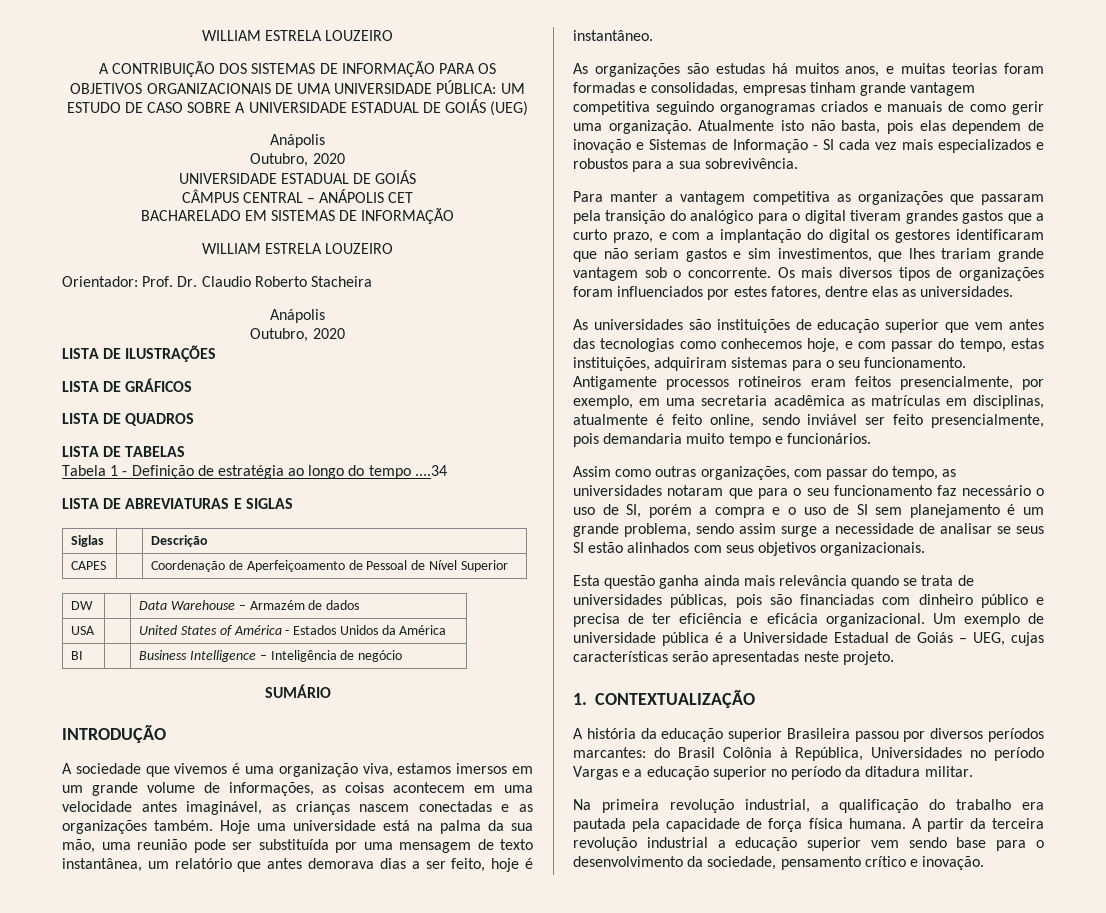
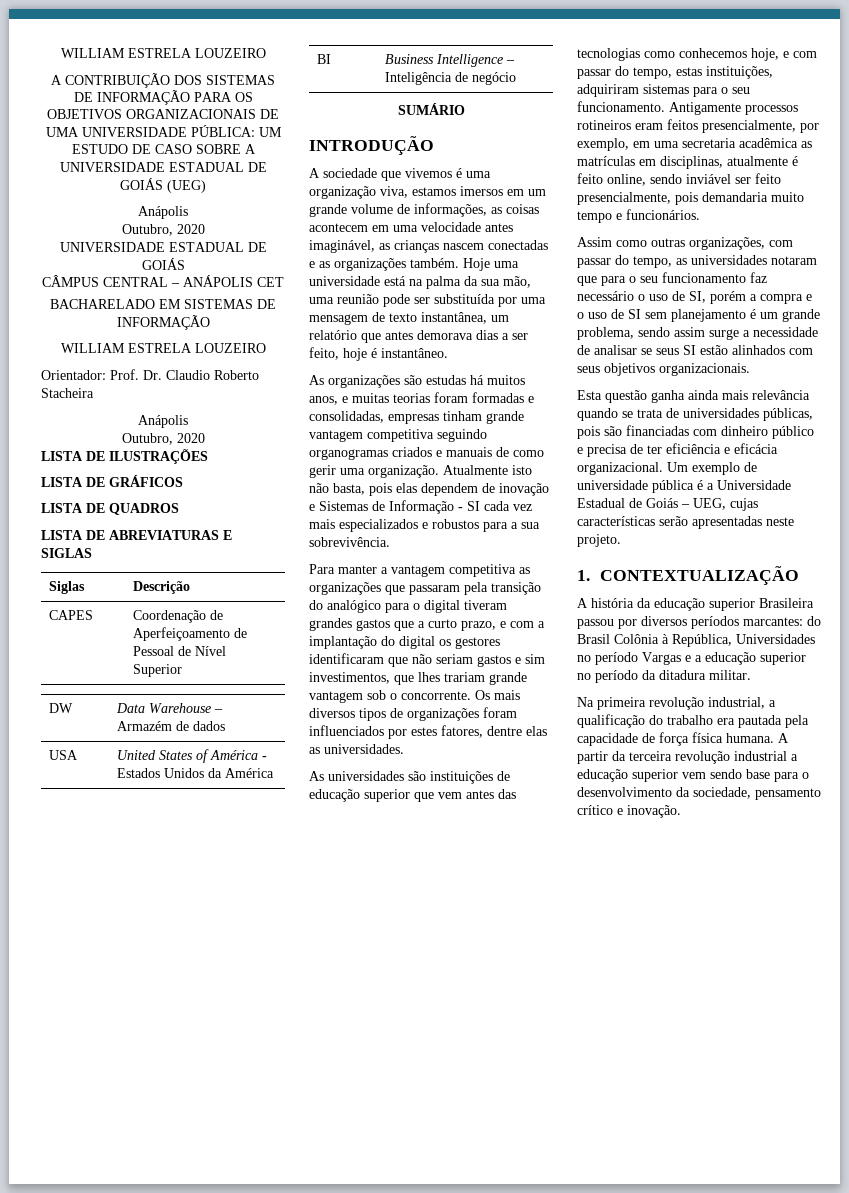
[62,446,186,457] [62,465,447,479] // LISTA DE TABELAS // Tabela 1 - Definição de estratégia ao longo do tempo ....34 -> (179, 509) none

